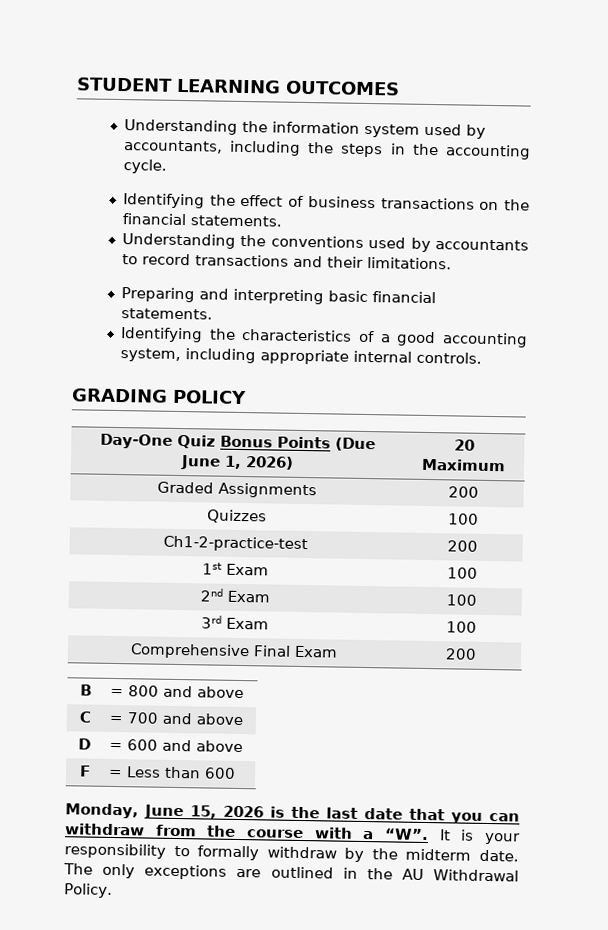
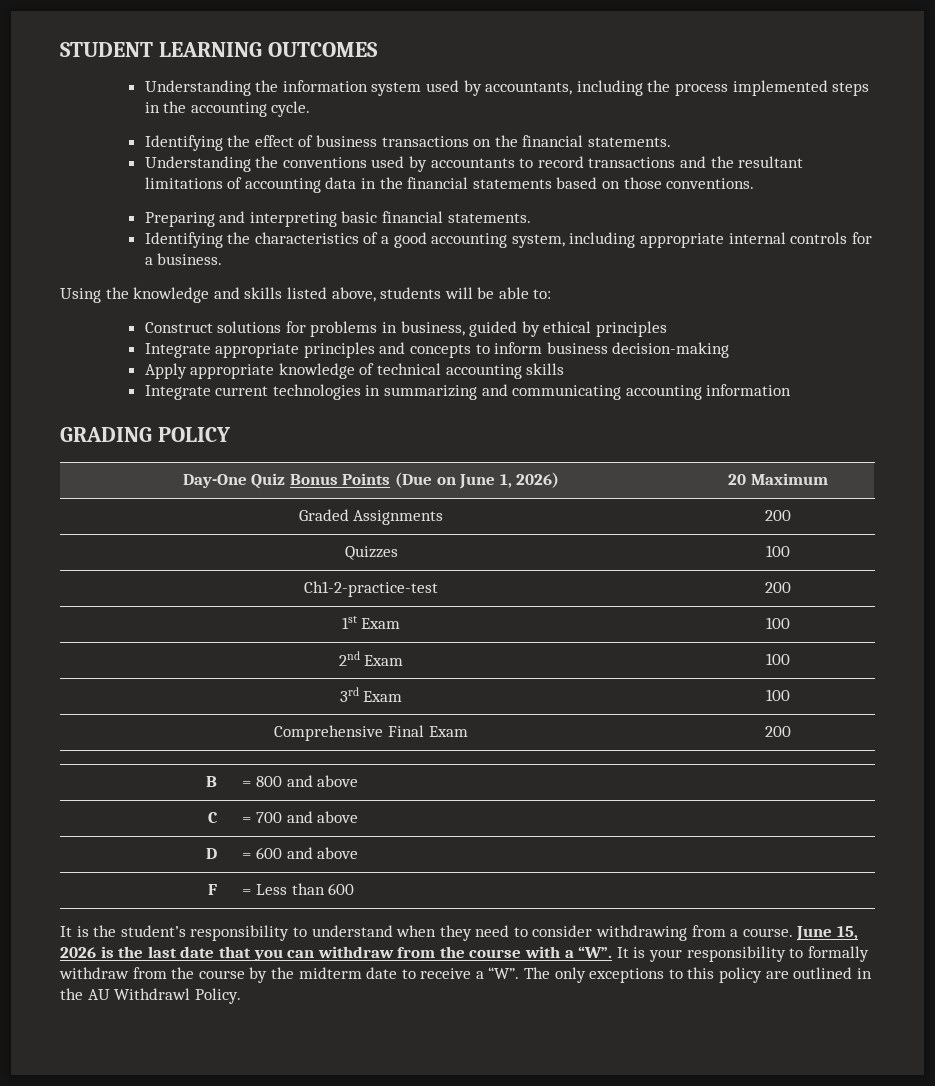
(335, 148) none -> [674,80,828,96] process implemented
[326,256,452,270] their limitations. -> [710,156,804,168] [144,177,755,193] the resultant limitations of accounting data in the financial statements based on those conventions.
[415,351,482,364] controls. -> [790,232,872,244] [144,253,223,265] [60,287,552,303] [144,321,667,337] [144,342,730,358] [144,363,565,379] [144,384,792,400] controls for a business. // Using the knowledge and skills listed above, students will be able to: // Construct solutions for problems in business, guided by ethical principles // Integrate appropriate principles and concepts to inform business decision-making // Apply appropriate knowledge of technical accounting skills // Integrate current technologies in summarizing and communicating accounting information
(376, 444) none -> [436,477,456,485] on
[65,803,139,819] Monday, -> [60,925,793,941] It is the student’s responsibility to understand when they need to consider withdrawing from a course.
[344,847,519,863] [63,863,228,880] by the midterm date. The only exceptions -> [132,967,763,983] from the course by the midterm date to receive a “W”. The only exceptions to this policy
[433,869,519,882] Withdrawal -> [114,988,191,1000] Withdrawl

